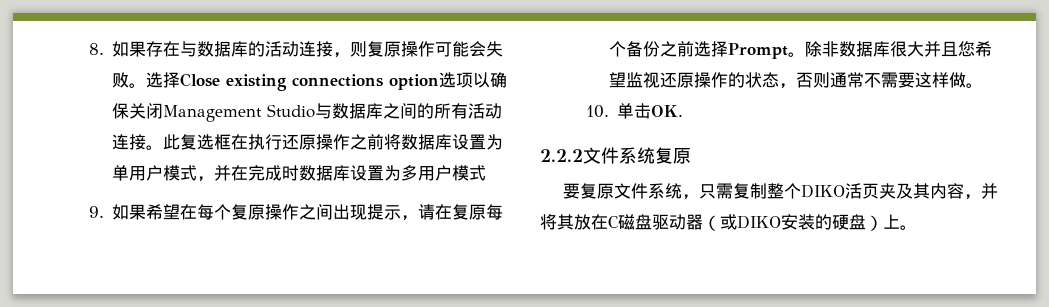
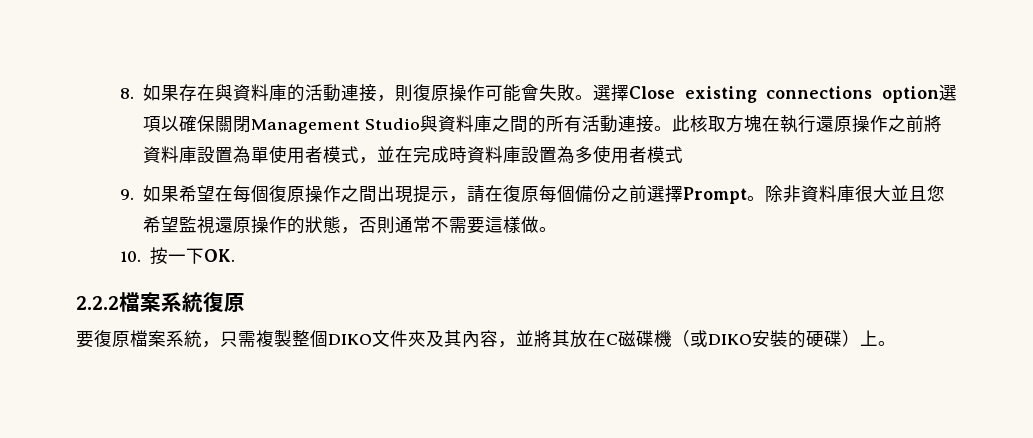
[180,41,504,58] [112,72,508,91] [112,103,503,122] [112,134,504,150] [112,165,453,182] 与数据库的活动连接，则复原操作可能会失败。选择Close existing connections option选项以确保关闭Management Studio与数据库之间的所有活动连接。此复选框在执行还原操作之前将数据库设置为单用户模式，并在完成时数据库设置为多用户 -> [215,84,958,103] [143,115,942,134] [143,145,648,164] 與資料庫的活動連接，則復原操作可能會失敗。選擇Close existing connections option選項以確保關閉Management Studio與資料庫之間的所有活動連接。此核取方塊在執行還原操作之前將資料庫設置為單使用者模式，並在完成時資料庫設置為多使用者
[214,204,504,221] [609,41,942,59] 个复原操作之间出现提示，请在复原每个备份之前选择Prompt。除非数据库很大并 -> [251,185,910,204] 個復原操作之間出現提示，請在復原每個備份之前選擇Prompt。除非資料庫很大並
[626,72,678,88] 监视还 -> [179,216,234,234] 監視還
[745,72,831,89] 状态，否则 -> [305,216,396,234] 狀態，否則
[915,72,950,88] 这样 -> [485,216,522,233] 這樣
[617,103,652,119] 单击 -> [150,247,205,265] 按一下
[583,147,673,164] 文件系统复 -> [119,292,224,313] 檔案系統復
[579,183,998,200] [540,214,557,230] 复原文件系统，只需复制整个DIKO活页夹及其内容，并将 -> [94,330,552,348] 復原檔案系統，只需複製整個DIKO文件夾及其內容，並將
[635,214,703,230] 盘驱动器 -> [636,330,672,347] 碟機
[798,214,866,230] 装的硬盘 -> [770,330,842,348] 裝的硬碟

